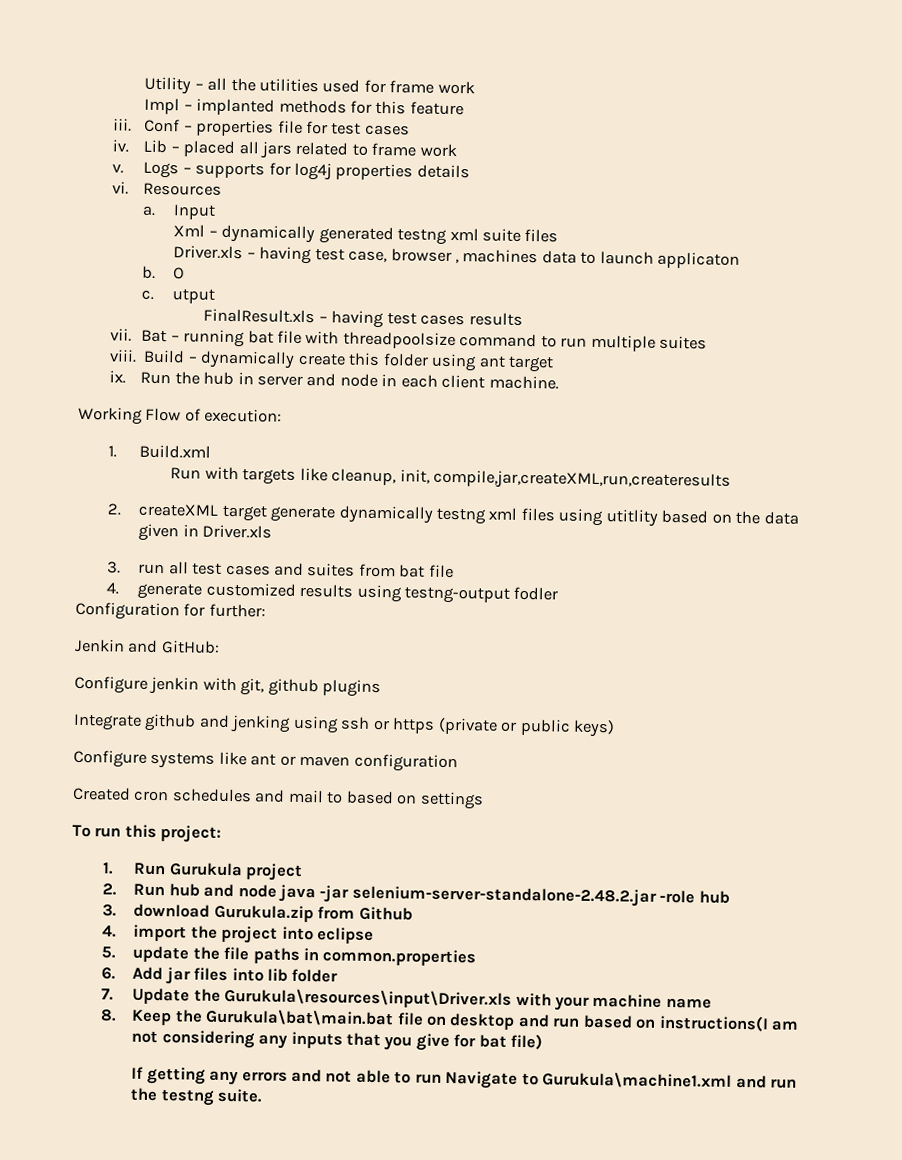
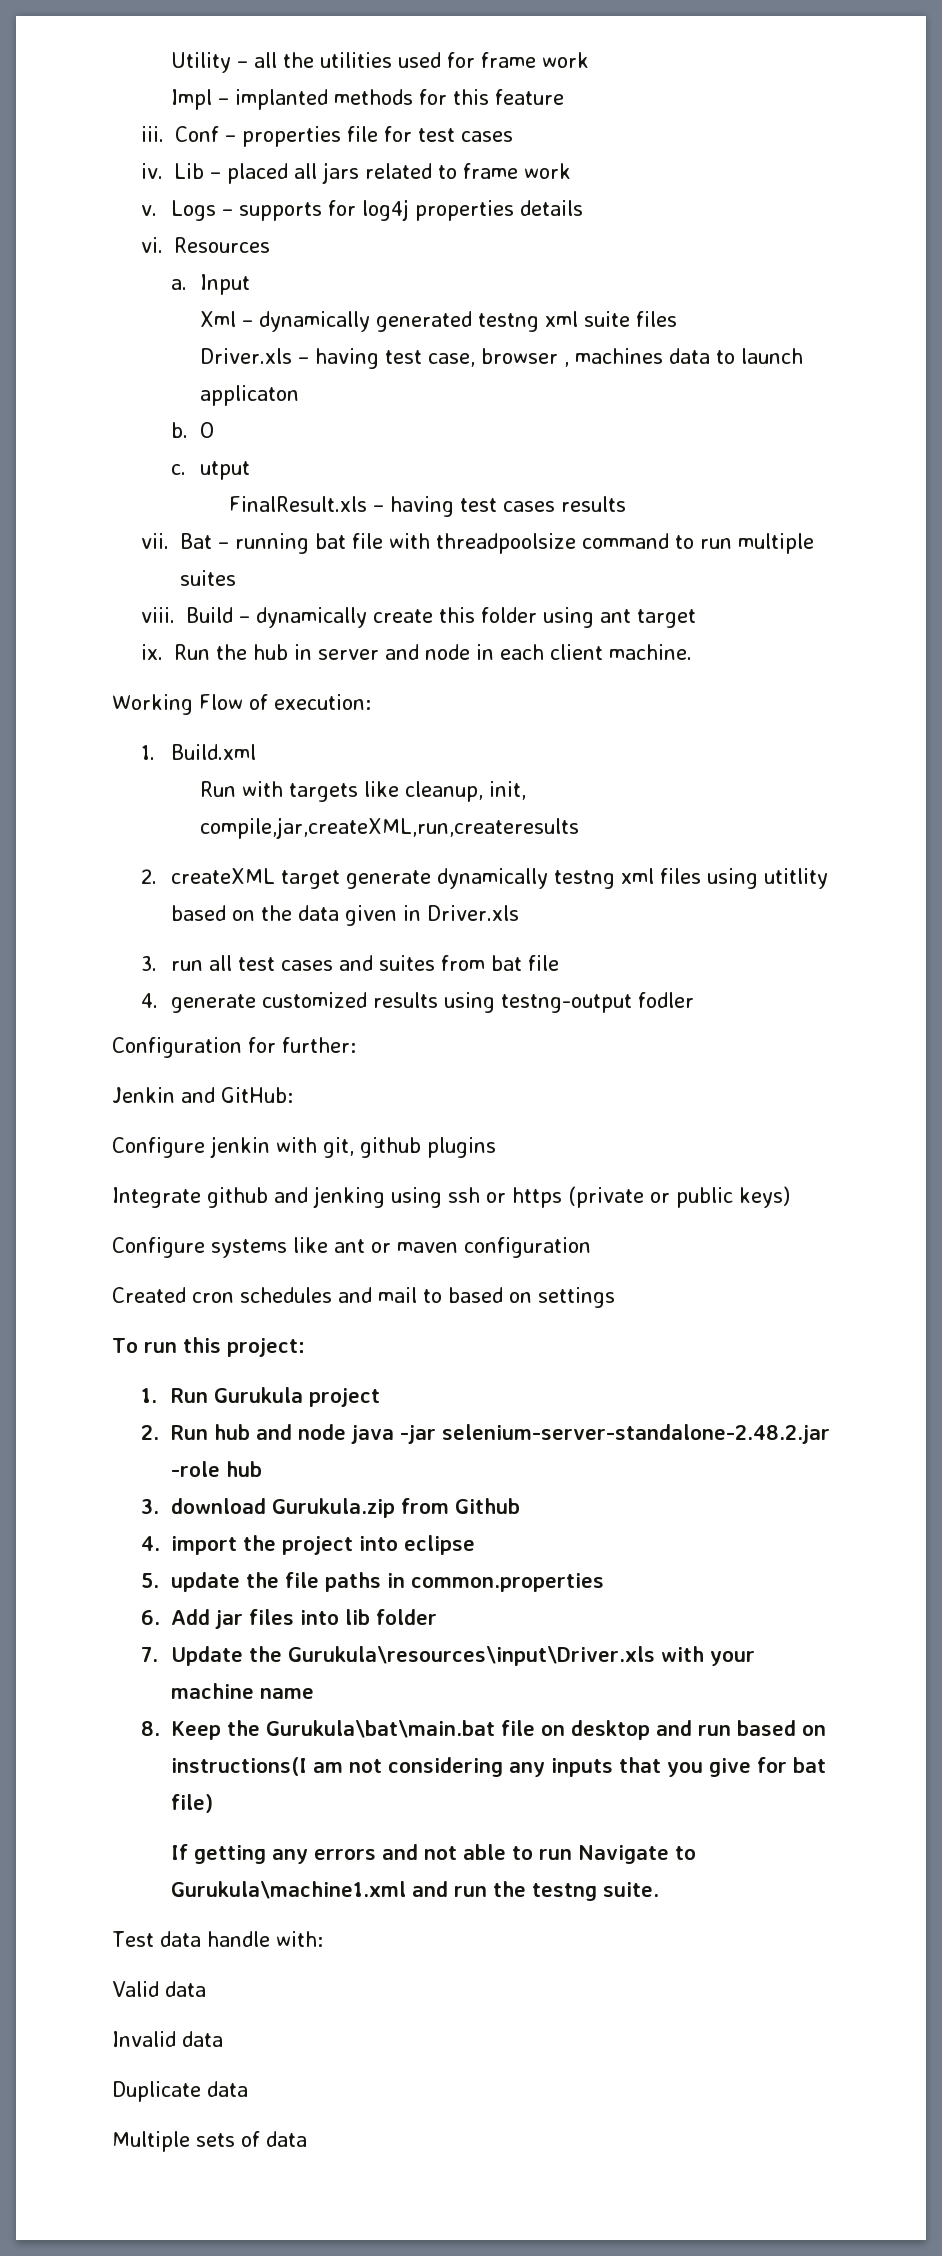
(264, 1095) none -> [112,1931,323,1947] [112,1981,206,1997] [112,2031,223,2047] [112,2081,248,2102] [112,2131,307,2152] // Test data handle with: // Valid data // Invalid data // Duplicate data // Multiple sets of data

